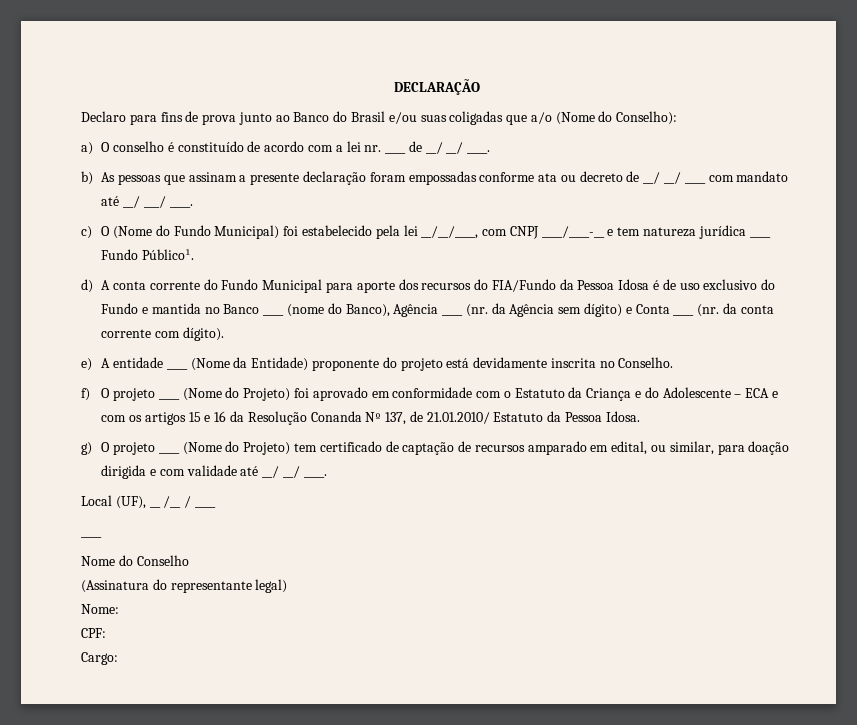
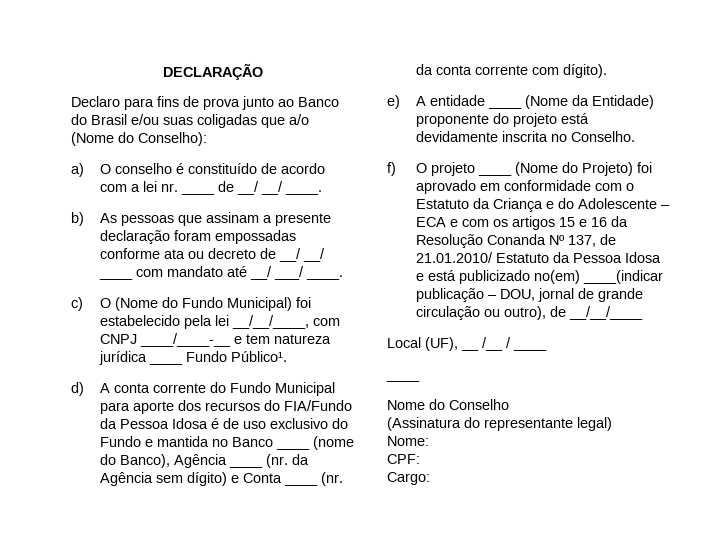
[605,411,640,422] [81,441,790,455] [101,465,327,479] Idosa. // g) O projeto ____ (Nome do Projeto) tem certificado de captação de recursos amparado em edital, ou similar, para doação dirigida e com validade até __/ __/ ____. -> [624,252,661,263] [415,270,663,284] [415,288,643,302] [415,306,643,320] Idosa e está publicizado no(em) ____(indicar publicação – DOU, jornal de grande circulação ou outro), de __/__/____

